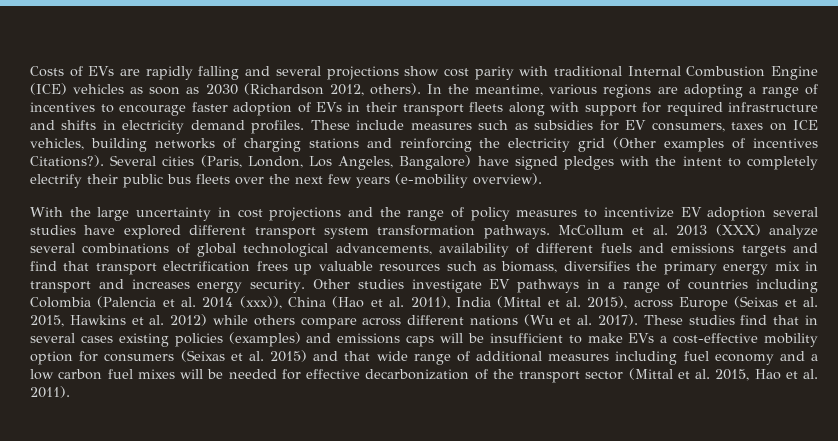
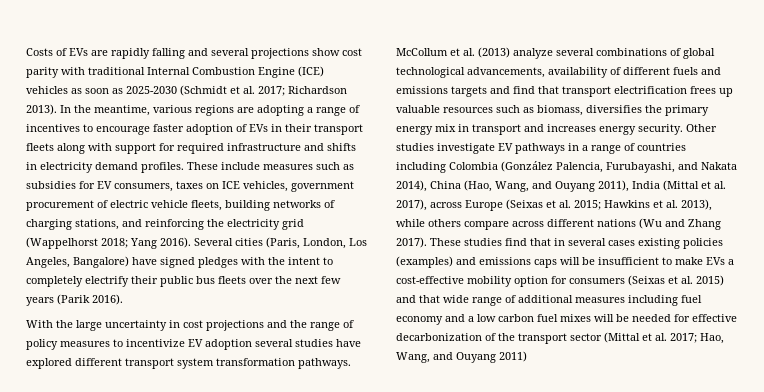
[205,83,421,96] 2030 (Richardson 2012, others). -> [126,85,347,96] [26,104,57,115] 2025-2030 (Schmidt et al. 2017; Richardson 2013).
(84, 144) none -> [291,181,354,192] [26,200,222,211] government procurement of electric vehicle fleets,
[308,138,359,149] stations -> [75,219,119,230] stations,
[613,137,819,152] [30,155,104,167] (Other examples of incentives Citations?). -> [26,237,191,249] (Wappelhorst 2018; Yang 2016).
[395,173,542,188] (e-mobility overview). -> [57,294,123,305] (Parik 2016).
[676,224,761,236] 2013 (XXX) -> [478,47,510,58] (2013)
[97,296,405,309] (Palencia et al. 2014 (xxx)), China (Hao et al. -> [501,161,737,173] [396,180,595,192] (González Palencia, Furubayashi, and Nakata 2014), China (Hao, Wang, and Ouyang
[587,296,628,309] 2015), -> [396,199,427,211] 2017),
[30,315,64,327] 2015, -> [574,200,601,210] 2015;
[170,314,208,326] 2012) -> [681,199,712,211] 2013),
[559,315,593,325] et al. -> [665,219,721,230] and Zhang
[715,369,818,381] [30,386,70,398] 2015, Hao et al. 2011). -> [670,333,724,344] [396,351,527,363] 2017; Hao, Wang, and Ouyang 2011)

